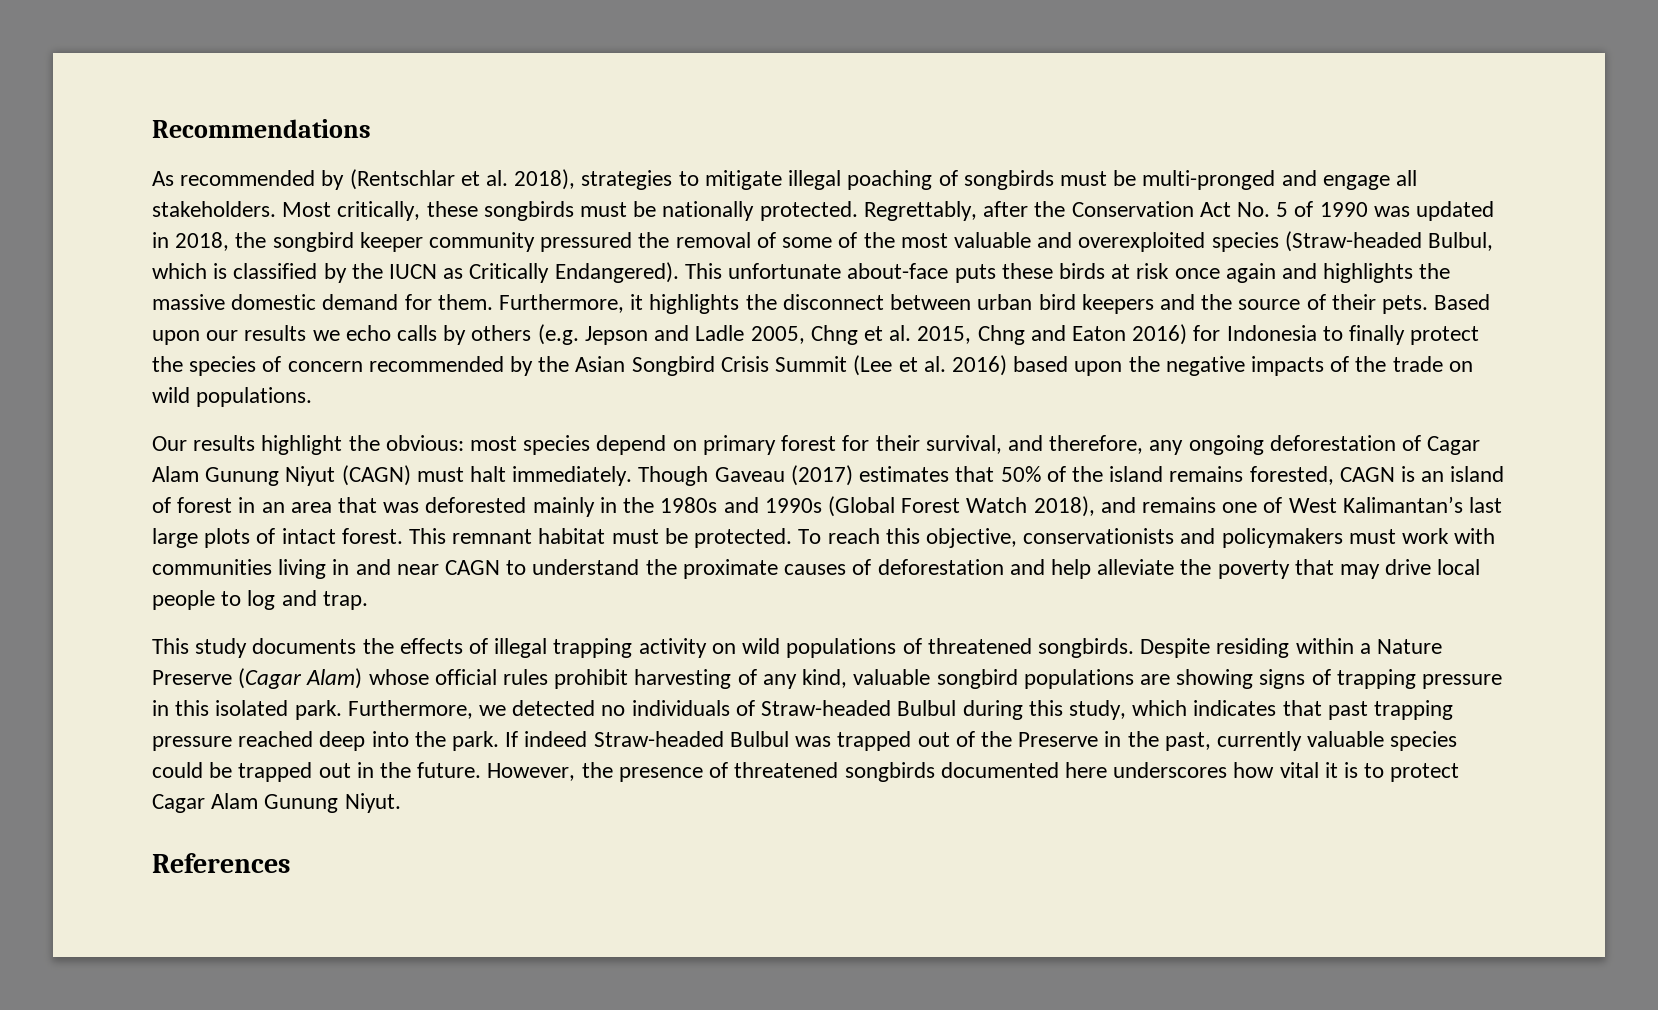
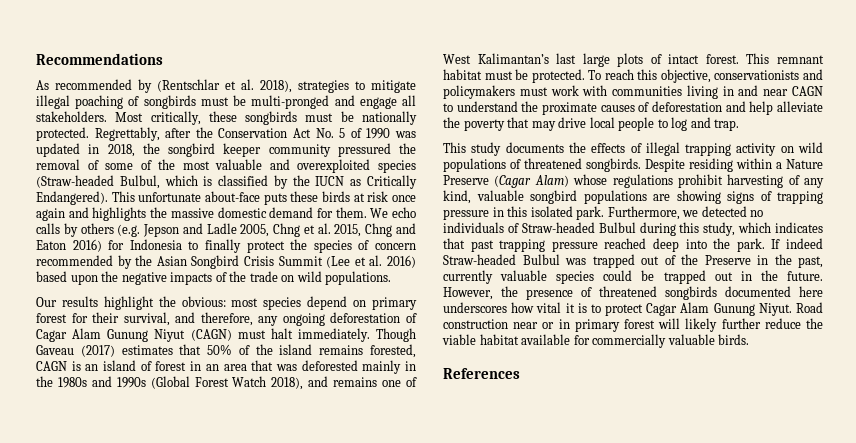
[499,294,1491,314] [152,325,340,345] Furthermore, it highlights the disconnect between urban bird keepers and the source of their pets. Based upon our results we -> [370,208,389,218] We
[434,669,549,685] official rules -> [612,174,673,188] regulations
(401, 803) none -> [796,302,823,313] [443,318,823,332] [442,334,750,348] Road construction near or in primary forest will likely further reduce the viable habitat available for commercially valuable birds.

